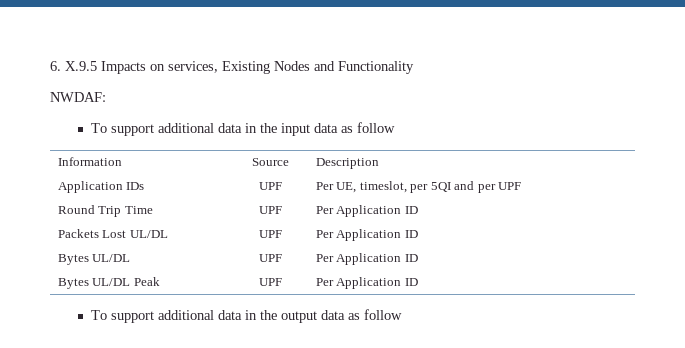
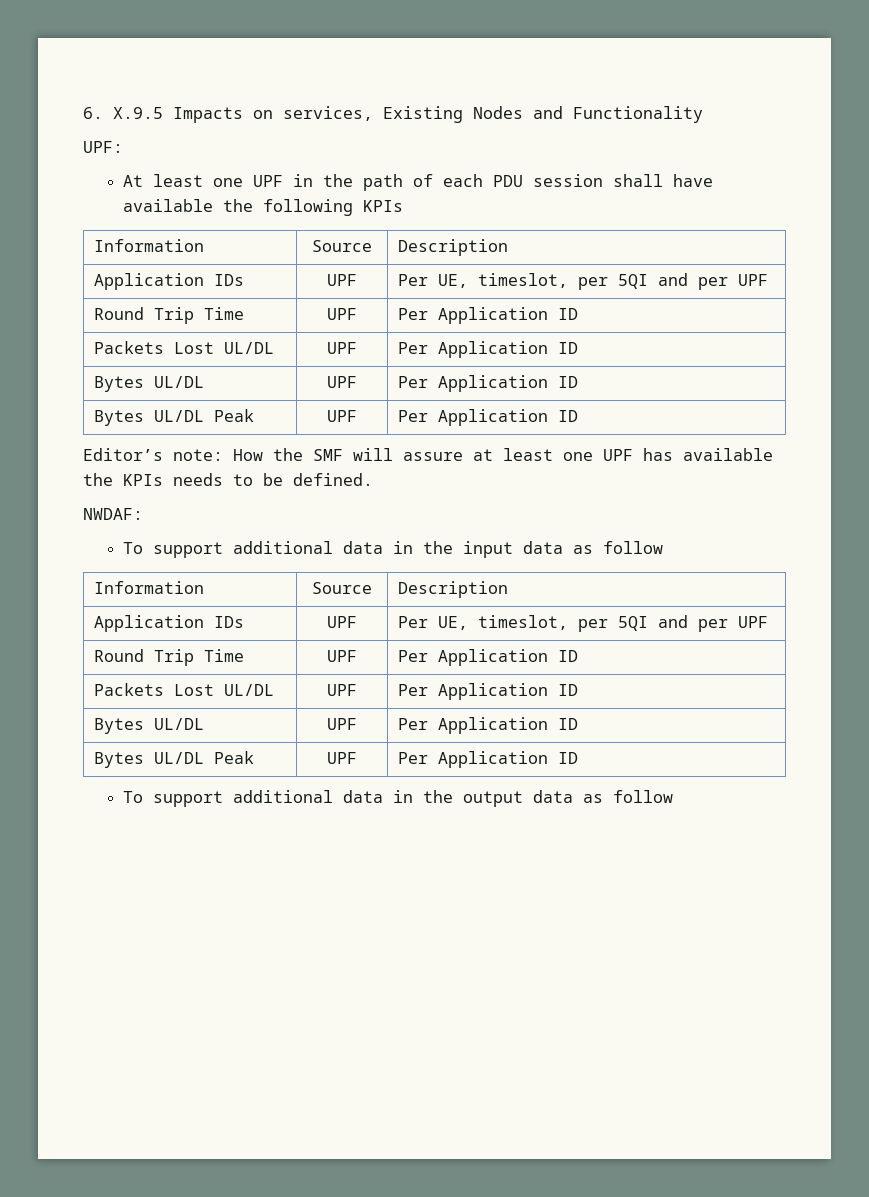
(414, 67) none -> [83,141,123,153] [122,174,713,191] [122,199,403,216] [94,239,205,252] [312,240,372,252] [398,239,509,256] [94,273,245,290] [327,274,357,286] [398,273,769,290] [94,307,245,324] [327,308,357,320] [398,307,579,324] [94,341,275,354] [327,342,357,354] [398,341,579,358] [94,376,205,392] [327,376,357,388] [398,375,579,392] [94,409,255,426] [327,410,357,422] [398,409,579,426] [83,448,773,461] [83,473,373,486] // UPF: // At least one UPF in the path of each PDU session shall have available the following KPIs // Information | Source | Description // Application IDs | UPF | Per UE, timeslot, per 5QI and per UPF // Round Trip Time | UPF | Per Application ID // Packets Lost UL/DL | UPF | Per Application ID // Bytes UL/DL | UPF | Per Application ID // Bytes UL/DL Peak | UPF | Per Application ID // Editor’s note: How the SMF will assure at least one UPF has available the KPIs needs to be defined.

